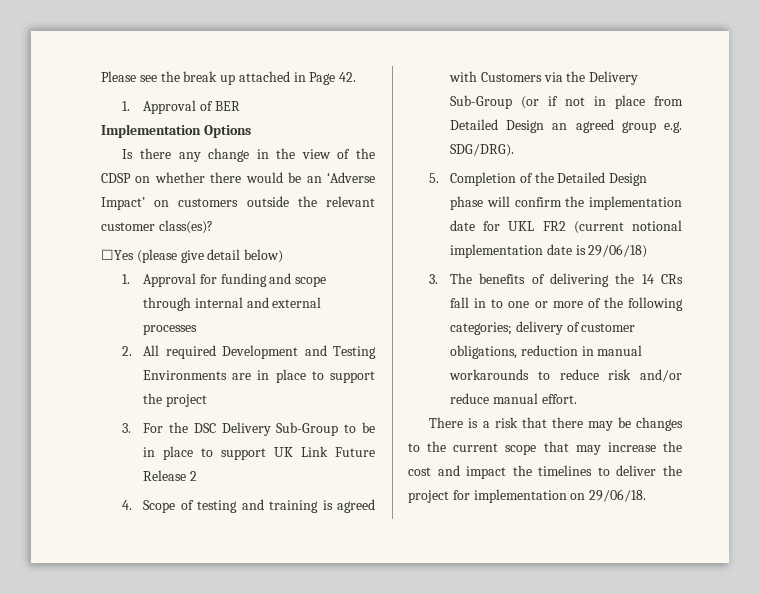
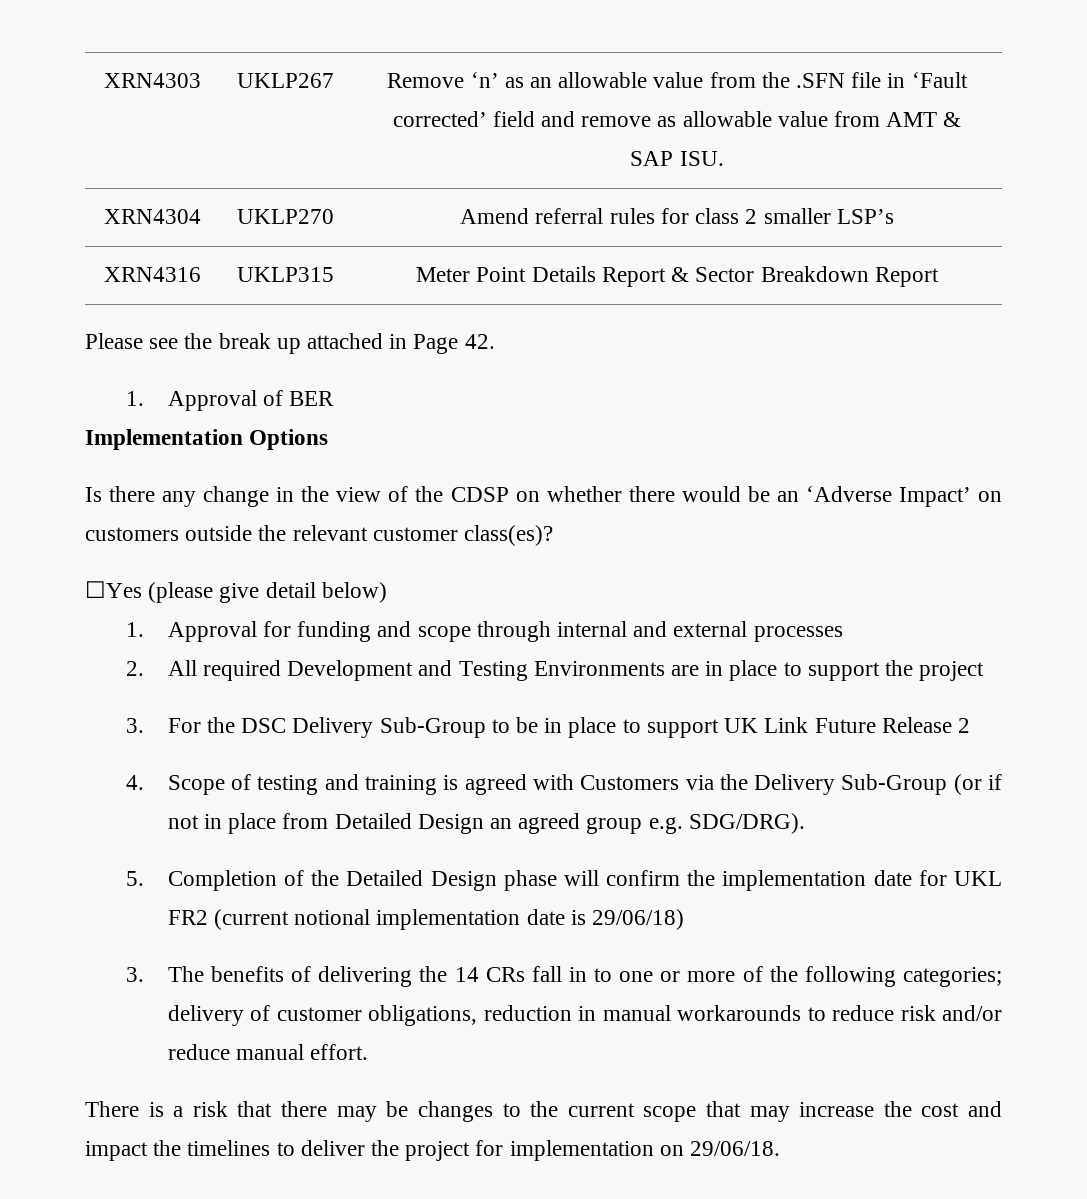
(101, 76) none -> [103,73,201,88] [237,73,334,88] [387,72,968,88] [392,111,962,127] [630,151,724,166] [103,209,201,224] [237,209,334,224] [460,208,894,224] [103,267,201,282] [237,267,334,282] [416,266,939,287] XRN4303 | UKLP267 | Remove ‘n’ as an allowable value from the .SFN file in ‘Fault corrected’ field and remove as allowable value from AMT & SAP ISU. // XRN4304 | UKLP270 | Amend referral rules for class 2 smaller LSP’s // XRN4316 | UKLP315 | Meter Point Details Report & Sector Breakdown Report //

